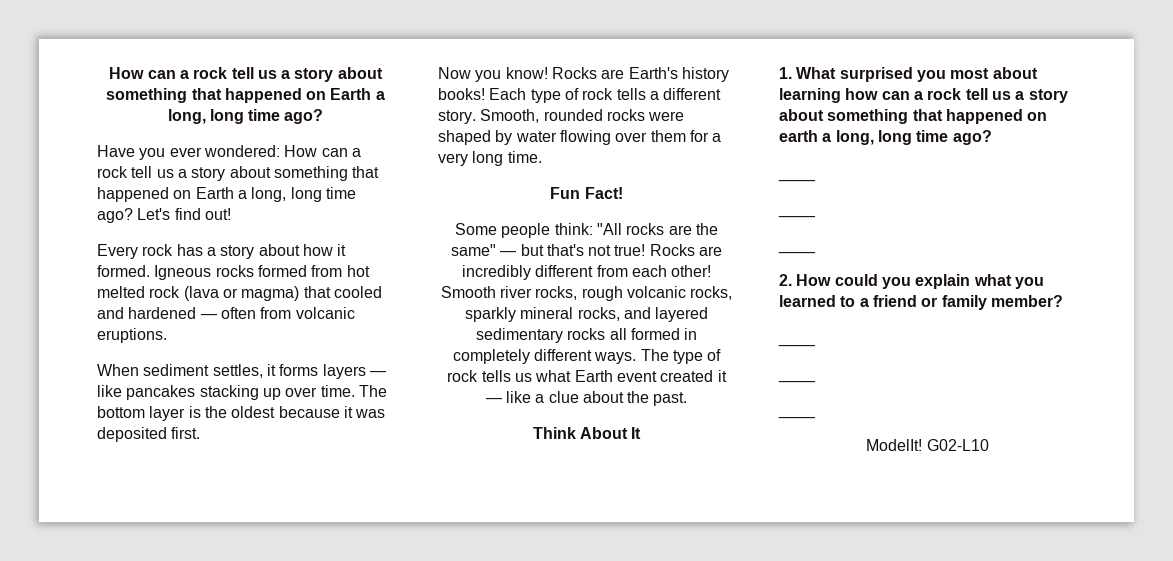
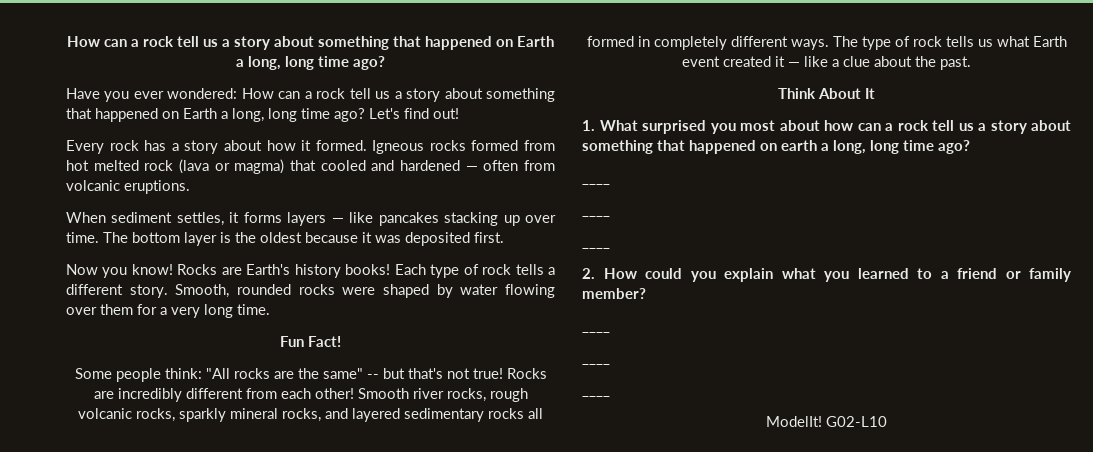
[500,251,517,256] — -> [366,374,379,379] --
[779,88,841,103] learning -> (820, 125) none

